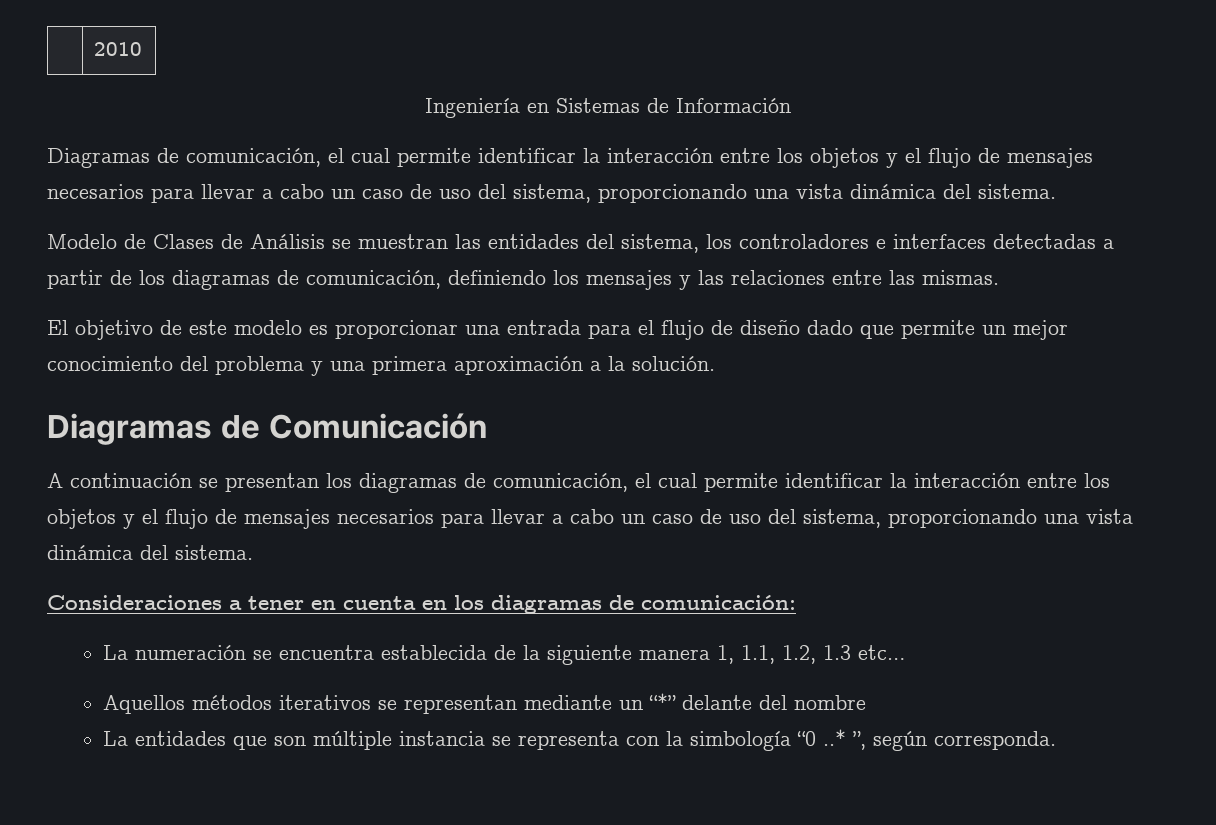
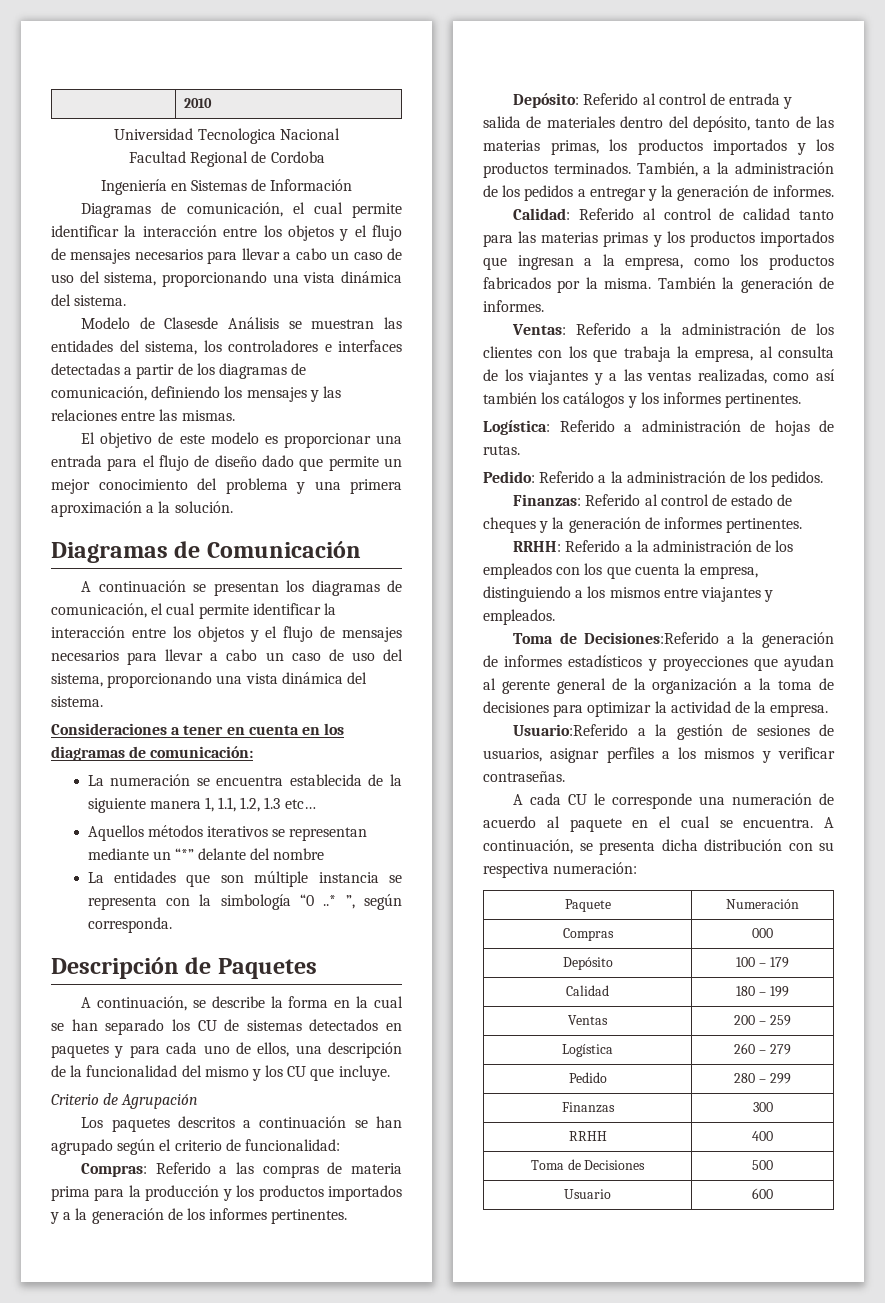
(143, 49) none -> [114,128,340,144] [128,151,325,167] // Universidad Tecnologica Nacional // Facultad Regional de Cordoba
[153,234,243,249] Clases de -> [164,317,219,329] Clasesde
(1056, 740) none -> [51,957,317,979] [81,996,403,1011] [51,1019,402,1035] [51,1042,402,1058] [51,1065,390,1081] [51,1093,199,1109] [81,1116,402,1132] [51,1139,340,1155] [81,1162,402,1178] [51,1185,402,1201] [50,1208,348,1224] [513,93,793,109] [483,116,834,132] [483,139,834,155] [483,162,834,178] [483,185,834,201] [513,208,834,220] [483,231,834,247] [483,254,834,270] [483,277,834,293] [483,300,544,312] [512,323,834,335] [483,346,834,362] [483,369,835,385] [483,392,802,408] [483,420,834,436] [483,445,520,455] [483,471,824,487] [513,494,793,506] [483,517,803,533] [513,540,794,552] [483,563,759,579] [483,586,774,602] [483,609,555,625] [513,632,834,648] [483,655,834,671] [483,678,834,694] [483,701,829,717] [513,724,834,740] [483,747,835,763] [483,771,565,782] [513,793,834,809] [483,816,834,832] [483,839,834,855] [483,862,638,878] [564,899,611,912] [726,899,799,909] [562,928,614,941] [752,928,773,938] [562,957,613,970] [736,957,789,968] [566,985,609,996] [736,986,789,997] [568,1015,608,1025] [734,1015,791,1026] [562,1044,613,1057] [734,1043,791,1055] [568,1072,607,1083] [734,1073,791,1084] [561,1102,615,1113] [752,1102,773,1112] [568,1131,607,1141] [752,1131,773,1141] [530,1159,646,1170] [752,1160,773,1170] [564,1189,611,1199] [752,1188,773,1199] // Descripción de Paquetes // A continuación, se describe la forma en la cual se han separado los CU de sistemas detectados en paquetes y para cada uno de ellos, una descripción de la funcionalidad del mismo y los CU que incluye. // Criterio de Agrupación // Los paquetes descritos a continuación se han agrupado según el criterio de funcionalidad: // Compras: Referido a las compras de materia prima para la producción y los productos importados y a la generación de los informes pertinentes. // Depósito: Referido al control de entrada y salida de materiales dentro del depósito, tanto de las materias primas, los productos importados y los productos terminados. También, a la administración de los pedidos a entregar y la generación de informes. // Calidad: Referido al control de calidad tanto para las materias primas y los productos importados que ingresan a la empresa, como los productos fabricados por la misma. También la generación de informes. // Ventas: Referido a la administración de los clientes con los que trabaja la empresa, al consulta de los viajantes y a las ventas realizadas, como así también los catálogos y los informes pertinentes. // Logística: Referido a administración de hojas de rutas. // Pedido: Referido a la administración de los pedidos. // Finanzas: Referido al control de estado de cheques y la generación de informes pertinentes. // RRHH: Referido a la administración de los empleados con los que cuenta la empresa, distinguiendo a los mismos entre viajantes y empleados. // Toma de Decisiones:Referido a la generación de informes estadísticos y proyecciones que ayudan al gerente general de la organización a la toma de decisiones para optimizar la actividad de la empresa. // Usuario:Referido a la gestión de sesiones de usuarios, asignar perfiles a los mismos y verificar contraseñas. // A cada CU le corresponde una numeración de acuerdo al paquete en el cual se encuentra. A continuación, se presenta dicha distribución con su respectiva numeración: // Paquete | Numeración // Compras | 000 // Depósito | 100 – 179 // Calidad | 180 – 199 // Ventas | 200 – 259 // Logística | 260 – 279 // Pedido | 280 – 299 // Finanzas | 300 // RRHH | 400 // Toma de Decisiones | 500 // Usuario | 600

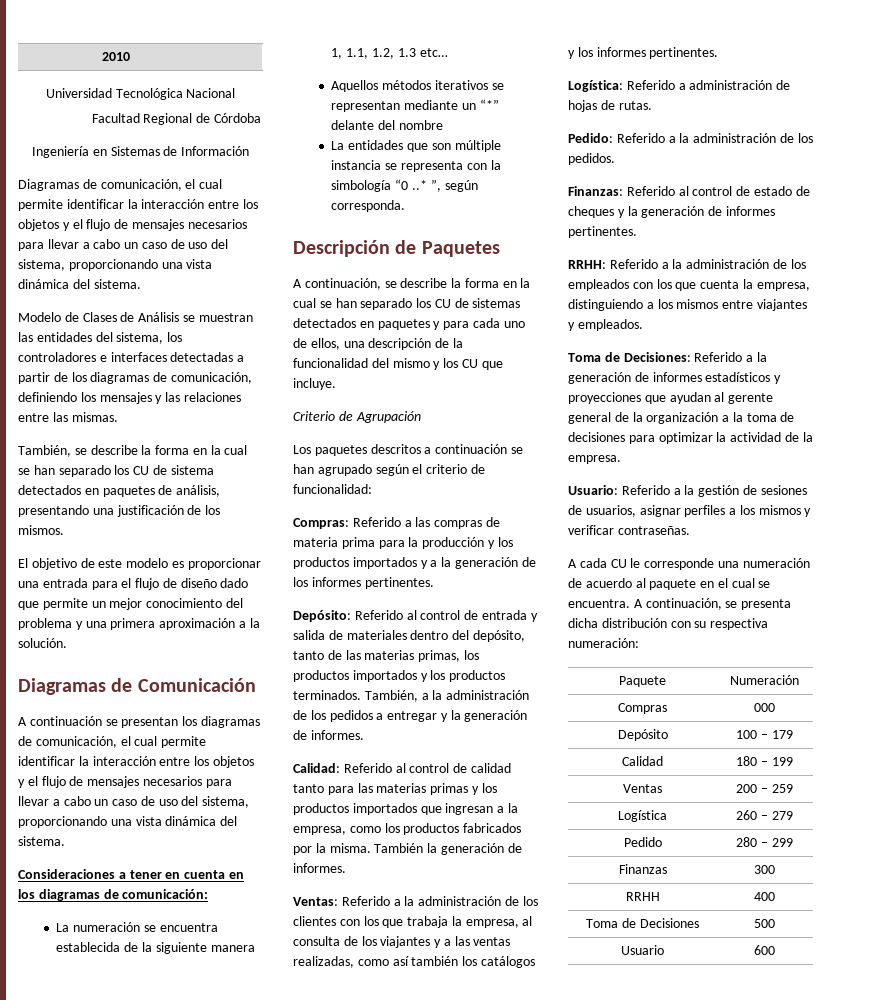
[197,128,276,144] Tecnologica -> [115,88,183,100] Tecnológica
[270,151,325,163] Cordoba -> [213,113,261,123] Córdoba
[164,317,219,329] Clasesde -> [82,312,135,322] Clases de
(235, 415) none -> [18,445,248,457] [18,465,214,477] [18,485,221,497] [18,505,221,517] [18,525,64,535] // También, se describe la forma en la cual se han separado los CU de sistema detectados en paquetes de análisis, presentando una justificación de los mismos.
[584,632,720,644] Decisiones:Referido -> [623,352,743,362] Decisiones: Referido
[513,724,629,736] Usuario:Referido -> [568,485,670,495] Usuario: Referido

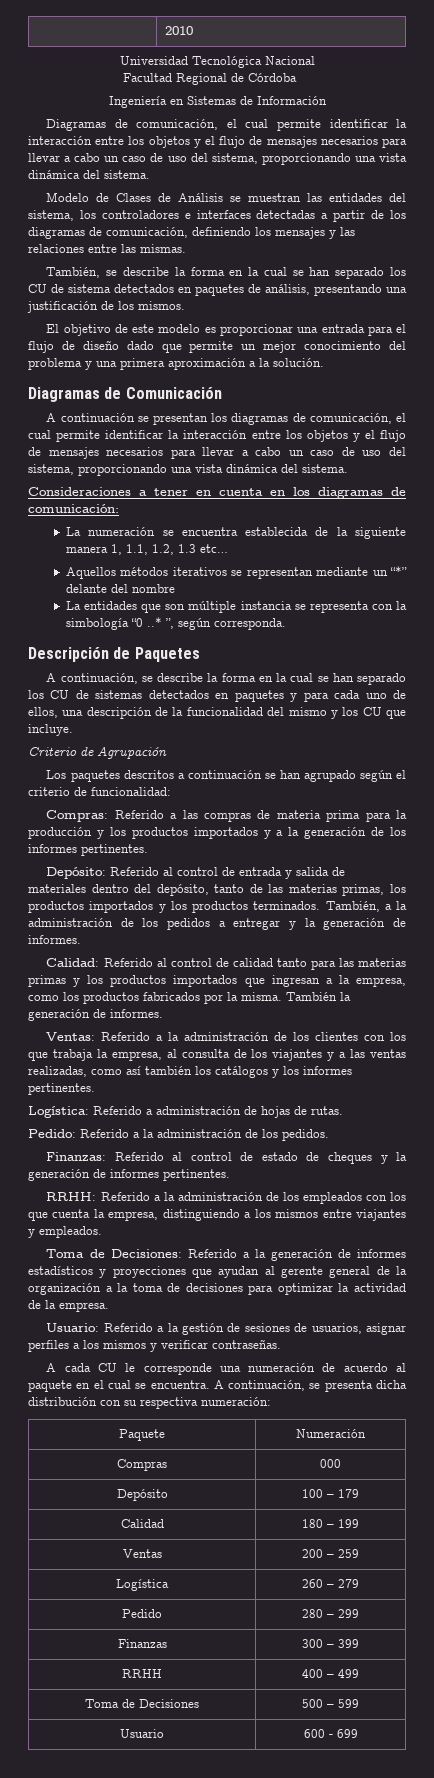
(775, 869) none -> [327,1639,359,1648] – 399
(775, 896) none -> [327,1669,359,1678] – 499
(775, 923) none -> [327,1699,359,1708] – 599
(775, 950) none -> [328,1729,358,1738] - 699

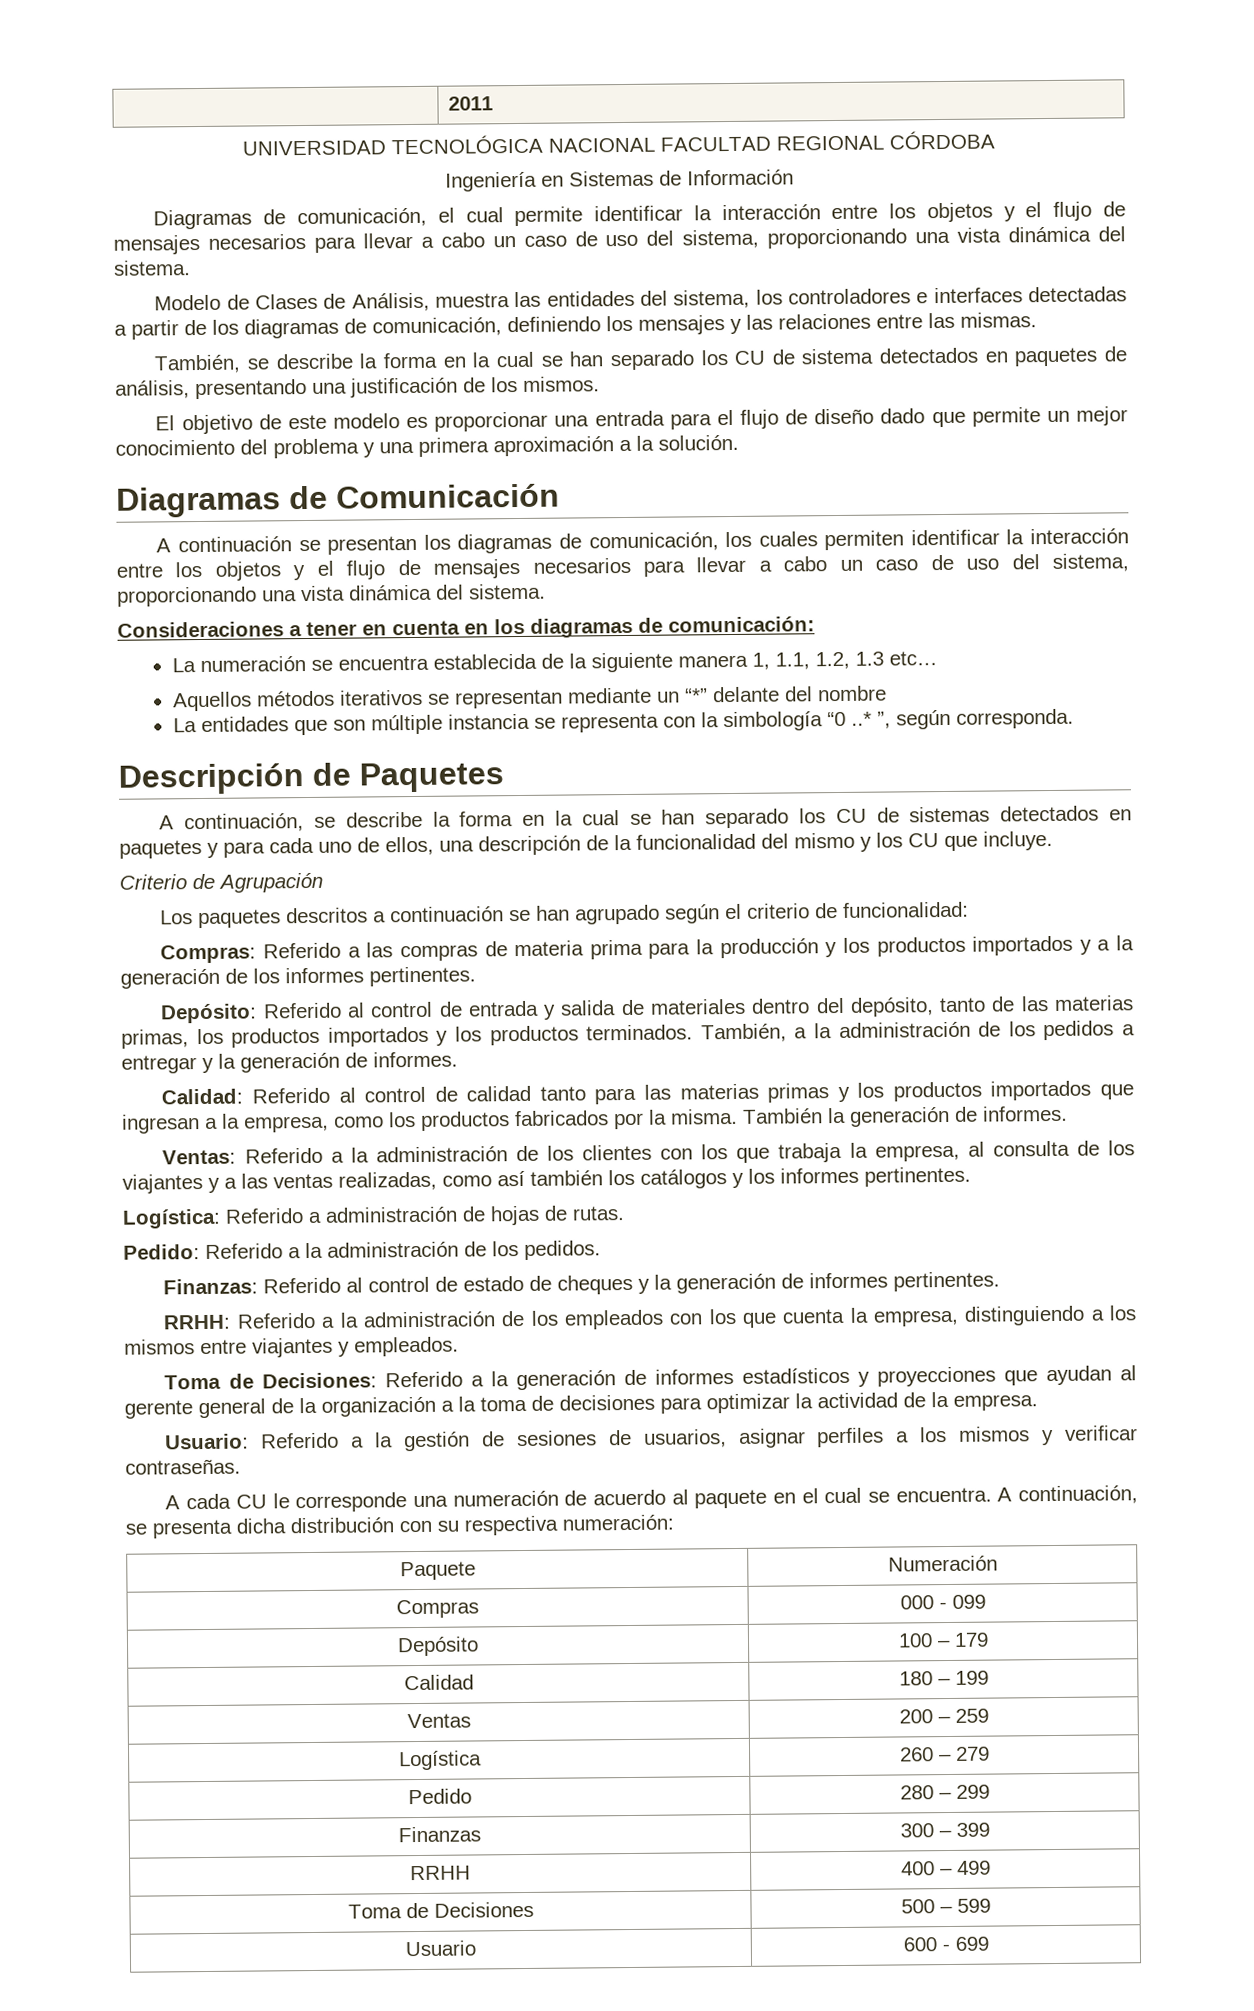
[164,26,193,35] [119,56,315,68] [123,73,298,85] | 2010 // Universidad Tecnológica Nacional // Facultad Regional de Córdoba -> [447,96,493,111] [242,130,995,156] | 2011 // UNIVERSIDAD TECNOLÓGICA NACIONAL FACULTAD REGIONAL CÓRDOBA
[178,193,302,202] Análisis se muestran -> [351,292,511,312] Análisis, muestra
[396,413,407,422] [28,430,101,442] el cual permite -> [725,530,905,551] los cuales permiten
(341, 1463) none -> [938,1594,986,1610] - 099

